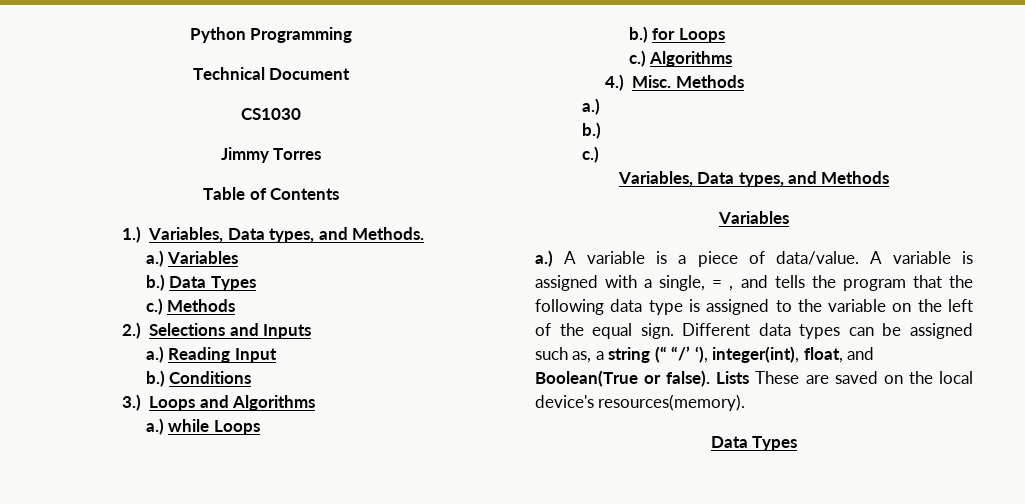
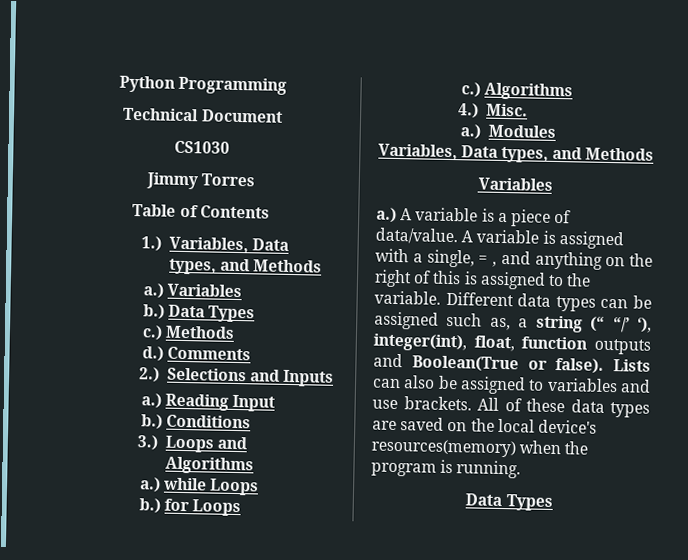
[352,227,425,240] Methods. -> [253,259,323,273] Methods
(236, 305) none -> [142,346,252,362] // d.) Comments
[675,75,744,88] [581,98,600,115] [581,122,601,139] [581,146,599,163] Methods // a.) // b.) // c.) -> [460,124,556,140] // a.) Modules
[774,275,973,291] [535,299,973,315] [535,323,674,339] tells the program that the following data type is assigned to the variable on the left of the equal sign. -> [534,251,653,270] [374,269,592,290] [374,290,441,305] anything on the right of this is assigned to the variable.
(843, 355) none -> [521,336,651,355] function outputs
[755,371,800,384] These -> [372,375,651,395] [372,396,650,418] can also be assigned to variables and use brackets. All of these data types
[598,394,746,411] resources(memory). -> [371,438,589,458] [371,459,522,479] resources(memory) when the program is running.

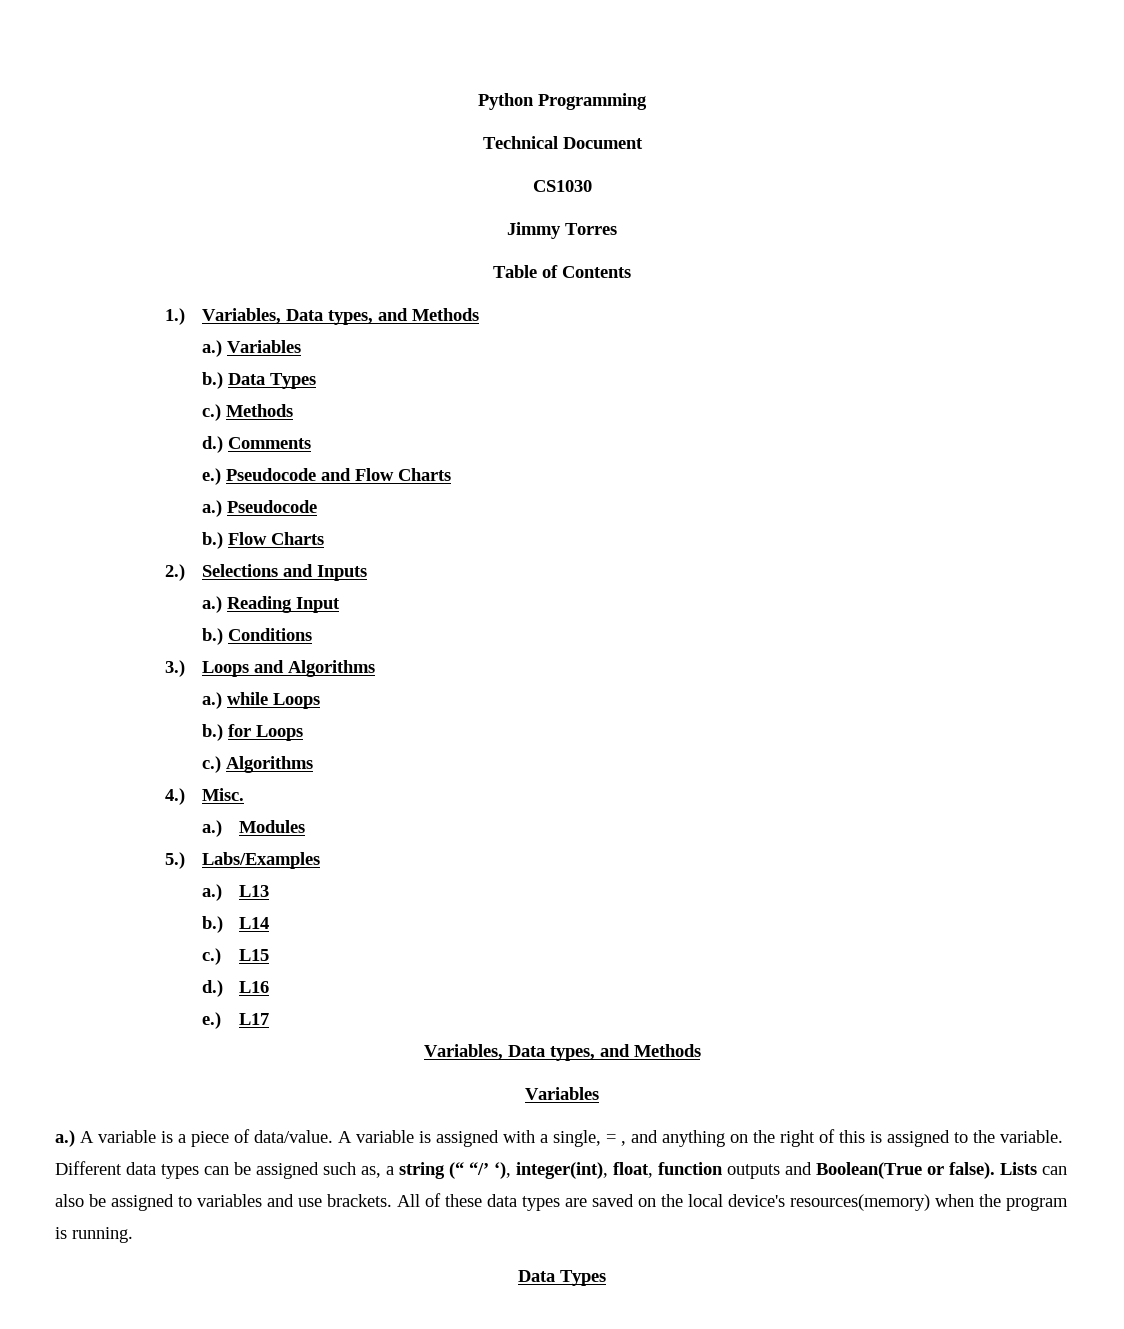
(252, 353) none -> [201,468,451,485] [201,500,317,517] [201,532,324,549] // e.) Pseudocode and Flow Charts // a.) Pseudocode // b.) Flow Charts
(556, 131) none -> [165,852,320,869] [201,884,269,901] [201,916,269,933] [201,948,269,965] [201,980,269,997] [201,1012,269,1029] // 5.) Labs/Examples // a.) L13 // b.) L14 // c.) L15 // d.) L16 // e.) L17

